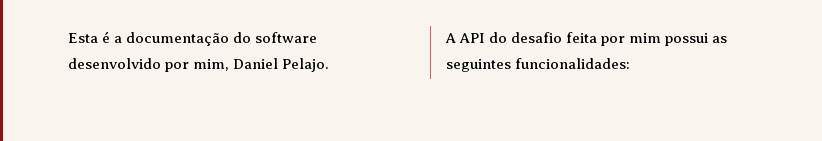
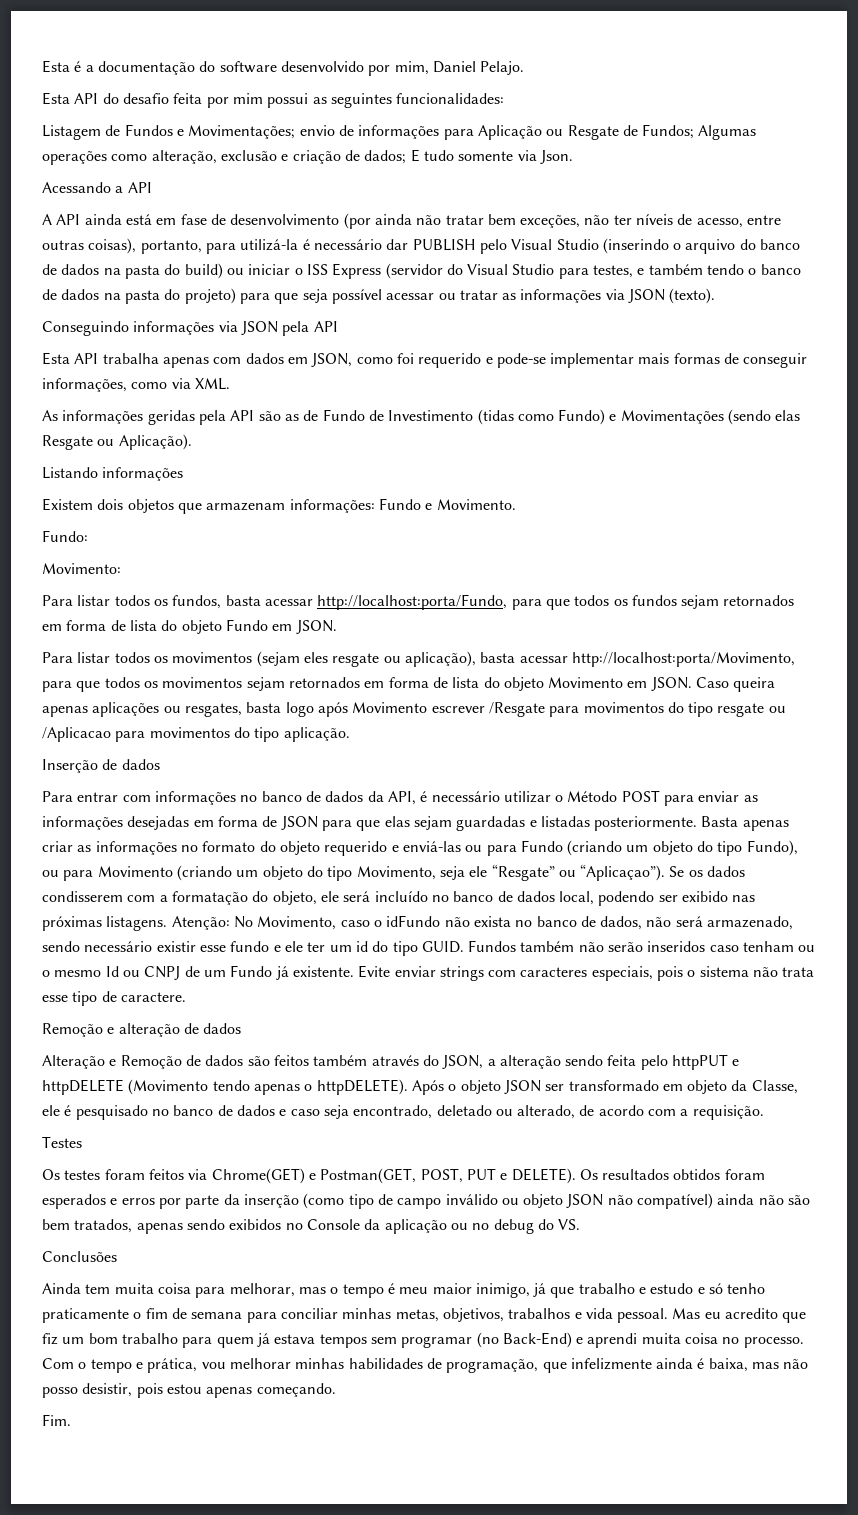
[445,33,456,43] A -> [42,92,70,105] Esta
(631, 63) none -> [42,124,757,140] [42,149,573,165] [42,182,152,193] [42,213,782,229] [42,238,801,254] [42,263,801,279] [42,288,716,304] [42,321,338,336] [42,352,808,368] [42,378,230,392] [42,409,801,425] [42,434,192,450] [42,467,184,481] [42,498,516,514] [42,530,88,542] [42,563,121,574] [42,594,795,610] [42,619,337,634] [42,651,795,667] [42,677,776,692] [42,702,786,717] [42,727,350,742] [42,759,160,773] [42,790,758,806] [42,816,789,831] [42,840,798,856] [42,864,746,881] [42,891,756,906] [42,915,794,931] [42,940,816,956] [42,965,815,981] [42,991,186,1006] [42,1023,242,1037] [42,1054,740,1070] [42,1079,798,1095] [42,1105,764,1120] [42,1136,82,1148] [42,1168,765,1184] [42,1193,811,1209] [42,1219,581,1234] [42,1251,117,1262] [42,1283,766,1298] [42,1308,807,1323] [42,1332,804,1348] [42,1358,809,1373] [42,1383,336,1398] [42,1414,71,1426] // Listagem de Fundos e Movimentações; envio de informações para Aplicação ou Resgate de Fundos; Algumas operações como alteração, exclusão e criação de dados; E tudo somente via Json. // Acessando a API // A API ainda está em fase de desenvolvimento (por ainda não tratar bem exceções, não ter níveis de acesso, entre outras coisas), portanto, para utilizá-la é necessário dar PUBLISH pelo Visual Studio (inserindo o arquivo do banco de dados na pasta do build) ou iniciar o ISS Express (servidor do Visual Studio para testes, e também tendo o banco de dados na pasta do projeto) para que seja possível acessar ou tratar as informações via JSON (texto). // Conseguindo informações via JSON pela API // Esta API trabalha apenas com dados em JSON, como foi requerido e pode-se implementar mais formas de conseguir informações, como via XML. // As informações geridas pela API são as de Fundo de Investimento (tidas como Fundo) e Movimentações (sendo elas Resgate ou Aplicação). // Listando informações // Existem dois objetos que armazenam informações: Fundo e Movimento. // Fundo: // Movimento: // Para listar todos os fundos, basta acessar http://localhost:porta/Fundo, para que todos os fundos sejam retornados em forma de lista do objeto Fundo em JSON. // Para listar todos os movimentos (sejam eles resgate ou aplicação), basta acessar http://localhost:porta/Movimento, para que todos os movimentos sejam retornados em forma de lista do objeto Movimento em JSON. Caso queira apenas aplicações ou resgates, basta logo após Movimento escrever /Resgate para movimentos do tipo resgate ou /Aplicacao para movimentos do tipo aplicação. // Inserção de dados // Para entrar com informações no banco de dados da API, é necessário utilizar o Método POST para enviar as informações desejadas em forma de JSON para que elas sejam guardadas e listadas posteriormente. Basta apenas criar as informações no formato do objeto requerido e enviá-las ou para Fundo (criando um objeto do tipo Fundo), ou para Movimento (criando um objeto do tipo Movimento, seja ele “Resgate” ou “Aplicaçao”). Se os dados condisserem com a formatação do objeto, ele será incluído no banco de dados local, podendo ser exibido nas próximas listagens. Atenção: No Movimento, caso o idFundo não exista no banco de dados, não será armazenado, sendo necessário existir esse fundo e ele ter um id do tipo GUID. Fundos também não serão inseridos caso tenham ou o mesmo Id ou CNPJ de um Fundo já existente. Evite enviar strings com caracteres especiais, pois o sistema não trata esse tipo de caractere. // Remoção e alteração de dados // Alteração e Remoção de dados são feitos também através do JSON, a alteração sendo feita pelo httpPUT e httpDELETE (Movimento tendo apenas o httpDELETE). Após o objeto JSON ser transformado em objeto da Classe, ele é pesquisado no banco de dados e caso seja encontrado, deletado ou alterado, de acordo com a requisição. // Testes // Os testes foram feitos via Chrome(GET) e Postman(GET, POST, PUT e DELETE). Os resultados obtidos foram esperados e erros por parte da inserção (como tipo de campo inválido ou objeto JSON não compatível) ainda não são bem tratados, apenas sendo exibidos no Console da aplicação ou no debug do VS. // Conclusões // Ainda tem muita coisa para melhorar, mas o tempo é meu maior inimigo, já que trabalho e estudo e só tenho praticamente o fim de semana para conciliar minhas metas, objetivos, trabalhos e vida pessoal. Mas eu acredito que fiz um bom trabalho para quem já estava tempos sem programar (no Back-End) e aprendi muita coisa no processo. Com o tempo e prática, vou melhorar minhas habilidades de programação, que infelizmente ainda é baixa, mas não posso desistir, pois estou apenas começando. // Fim.

